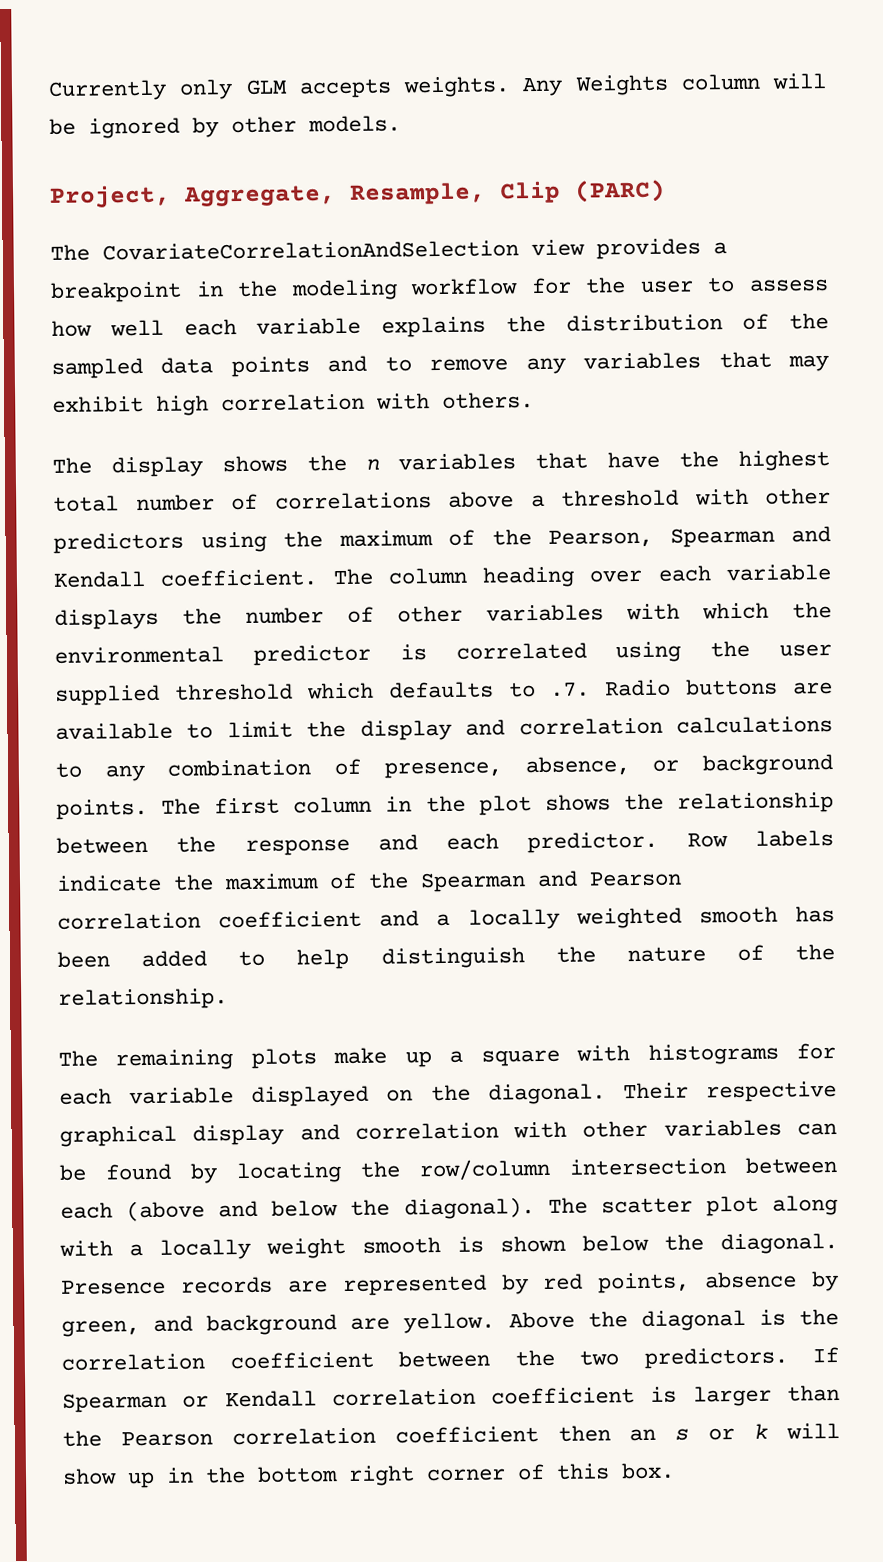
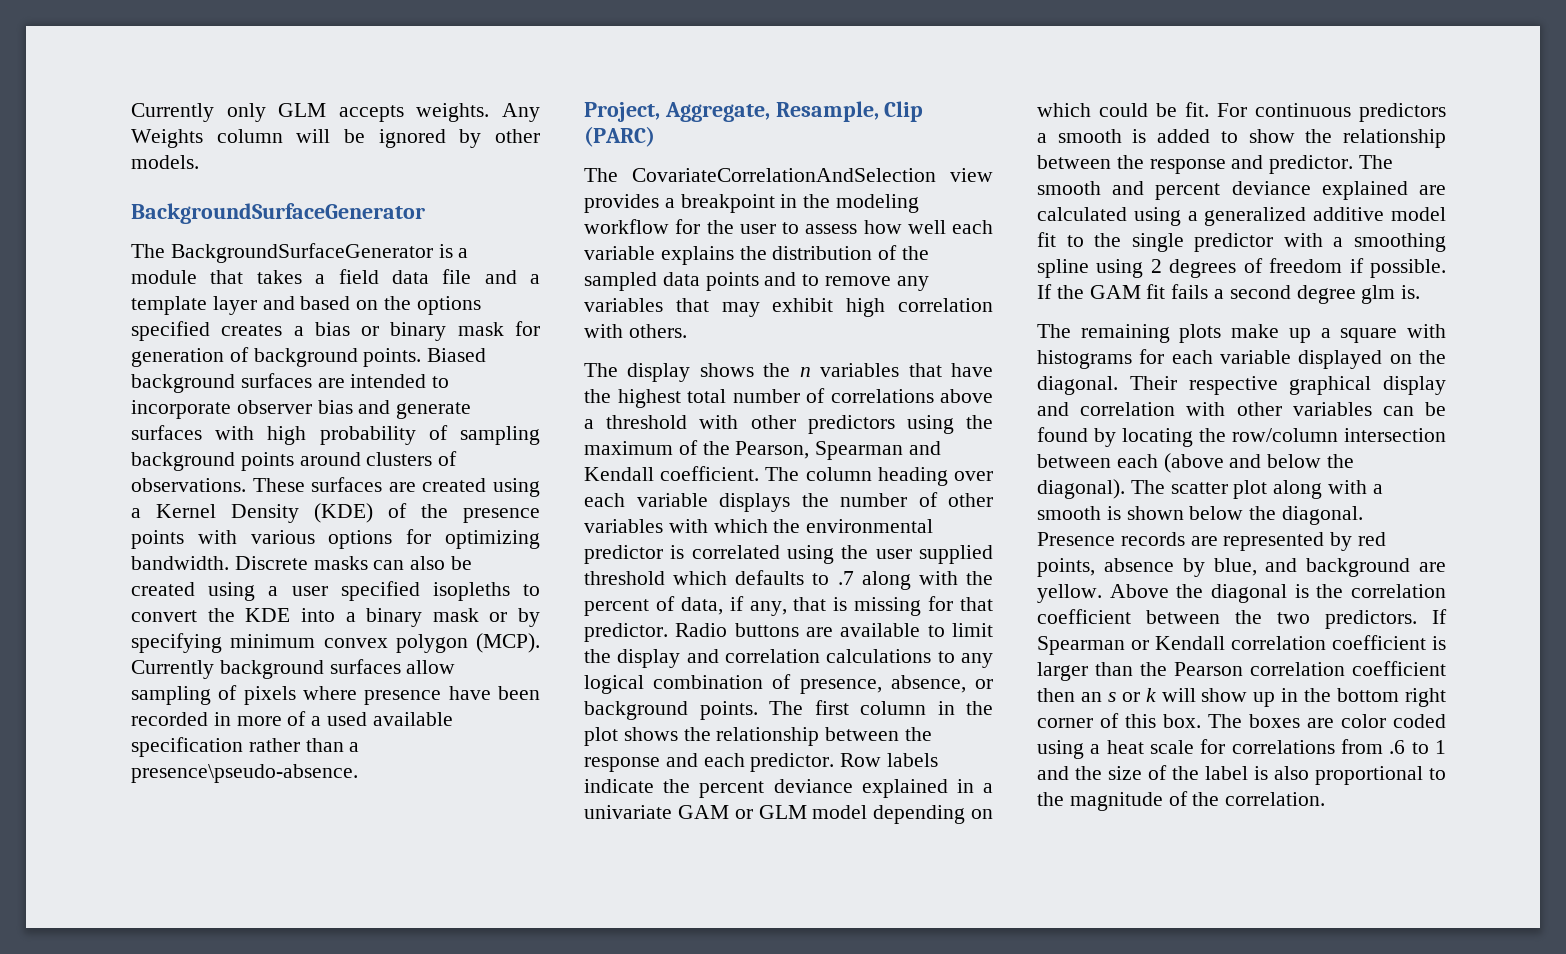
(401, 124) none -> [131,203,425,224] [131,243,469,263] [131,269,540,284] [131,296,481,315] [131,321,540,341] [131,347,487,367] [131,373,450,393] [131,400,472,419] [131,425,540,445] [131,451,458,471] [131,477,540,497] [131,503,540,523] [131,529,540,549] [131,556,473,570] [131,581,540,601] [131,608,540,627] [131,633,540,653] [131,659,456,679] [131,685,540,705] [131,711,453,726] [131,737,360,757] [131,764,358,783] // BackgroundSurfaceGenerator // The BackgroundSurfaceGenerator is a module that takes a field data file and a template layer and based on the options specified creates a bias or binary mask for generation of background points. Biased background surfaces are intended to incorporate observer bias and generate surfaces with high probability of sampling background points around clusters of observations. These surfaces are created using a Kernel Density (KDE) of the presence points with various options for optimizing bandwidth. Discrete masks can also be created using a user specified isopleths to convert the KDE into a binary mask or by specifying minimum convex polygon (MCP). Currently background surfaces allow sampling of pixels where presence have been recorded in more of a used available specification rather than a presence\pseudo-absence.
[550,681,591,697] .7. -> [837,571,993,590] [584,596,993,616] [584,623,668,642] .7 along with the percent of data, if any, that is missing for that predictor.
(145, 773) none -> [584,675,644,694] logical
[224,870,682,893] [57,906,835,930] [57,944,835,970] [58,988,228,1010] maximum of the Spearman and Pearson correlation coefficient and a locally weighted smooth has been added to help distinguish the nature of the relationship. -> [699,779,993,798] [584,805,993,824] [1037,102,1446,122] [1037,129,1446,148] [1037,155,1394,174] [1037,181,1446,200] [1037,207,1446,226] [1037,232,1446,252] [1037,258,1446,278] [1037,284,1421,304] percent deviance explained in a univariate GAM or GLM model depending on which could be fit. For continuous predictors a smooth is added to show the relationship between the response and predictor. The smooth and percent deviance explained are calculated using a generalized additive model fit to the single predictor with a smoothing spline using 2 degrees of freedom if possible. If the GAM fit fails a second degree glm is.
[159,1237,346,1260] locally weight -> (1383, 489) none
[61,1320,140,1337] green, -> [1213,558,1257,576] blue,
(675, 1471) none -> [1208,714,1446,728] [1037,739,1446,759] [1037,765,1446,785] [1037,791,1326,811] The boxes are color coded using a heat scale for correlations from .6 to 1 and the size of the label is also proportional to the magnitude of the correlation.

